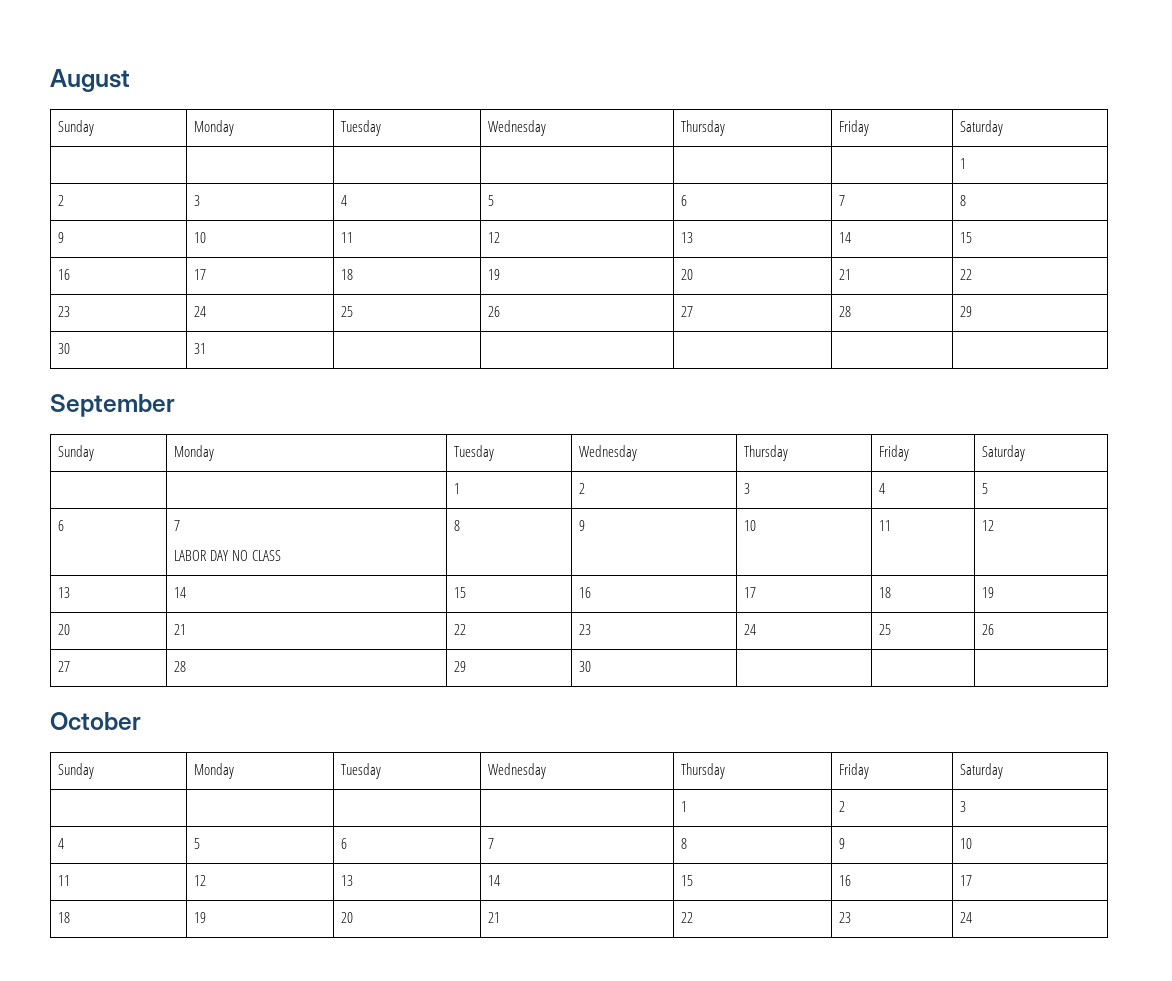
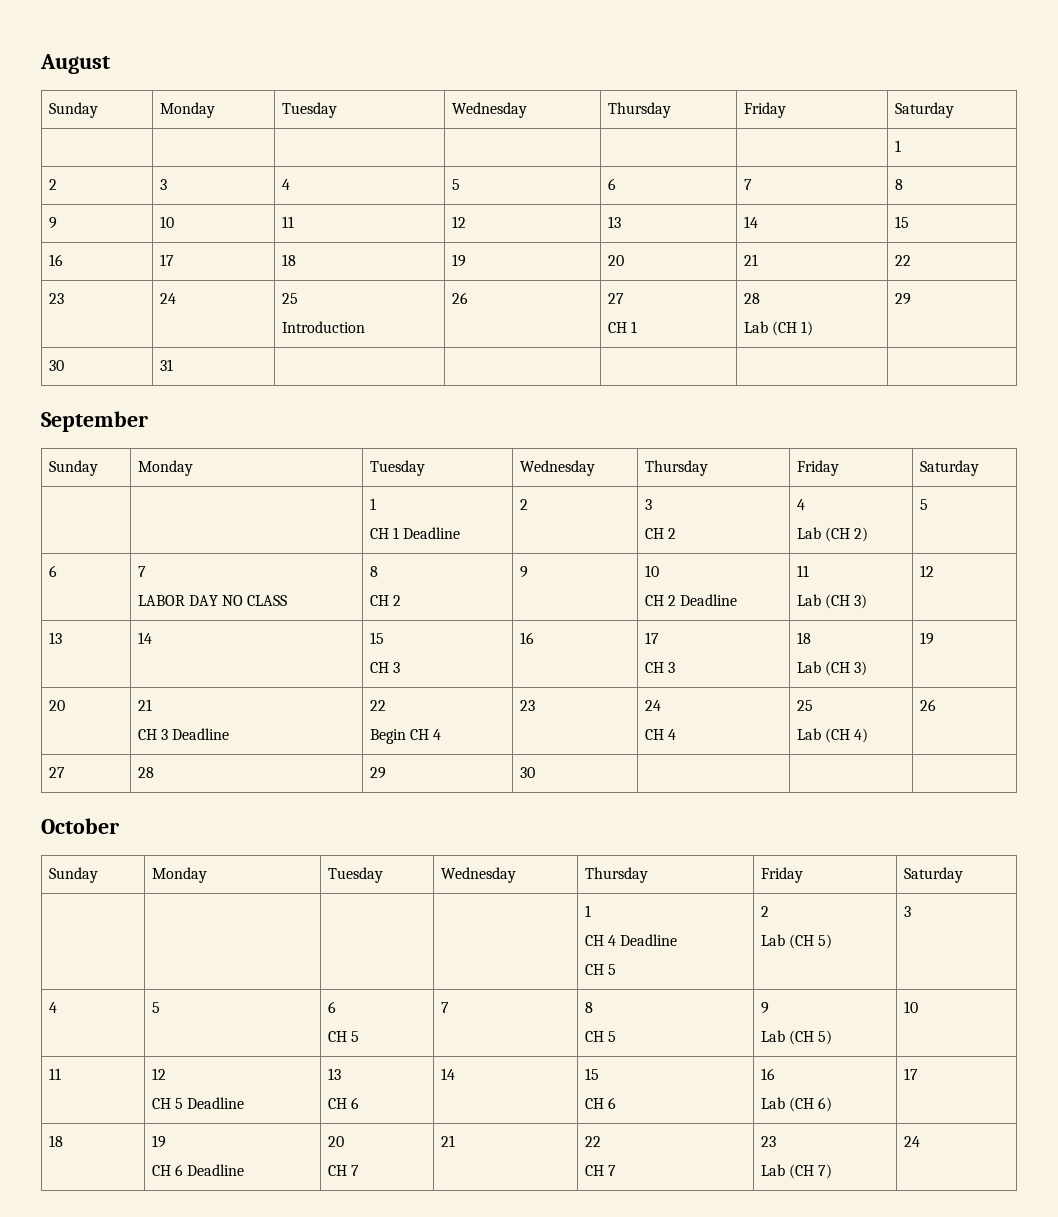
(354, 311) none -> [281,321,365,333] // Introduction
[839,306,852,317] | 28 -> [607,321,637,333] [743,293,760,304] [743,321,814,336] // CH 1 | 28 // Lab (CH 1)
[579,483,586,494] [744,483,751,494] [879,483,886,494] | 2 | 3 | 4 -> [369,527,461,539] [519,499,528,510] [644,499,652,510] [644,528,676,539] [796,499,805,510] [796,527,869,542] // CH 1 Deadline | 2 | 3 // CH 2 | 4 // Lab (CH 2)
[579,520,586,531] [744,520,757,531] [879,520,892,531] | 9 | 10 | 11 -> [369,595,401,606] [519,566,528,578] [644,565,659,577] [644,594,738,606] [796,565,809,577] [796,594,868,609] // CH 2 | 9 | 10 // CH 2 Deadline | 11 // Lab (CH 3)
[579,587,592,598] [744,587,757,598] [879,587,892,598] | 16 | 17 | 18 -> [369,662,400,673] [519,632,534,644] [644,632,659,644] [644,662,675,673] [796,632,811,644] [796,661,868,676] // CH 3 | 16 | 17 // CH 3 | 18 // Lab (CH 3)
[454,624,467,635] [579,624,592,635] [744,624,757,635] [879,624,892,635] | 22 | 23 | 24 | 25 -> [137,728,230,740] [369,700,386,711] [369,729,442,744] [519,700,535,711] [644,700,661,711] [644,729,676,740] [796,700,813,711] [796,728,869,743] // CH 3 Deadline | 22 // Begin CH 4 | 23 | 24 // CH 4 | 25 // Lab (CH 4)
[839,801,846,812] | 2 -> [584,934,678,946] [584,964,616,975] [760,906,769,917] [760,934,833,949] // CH 4 Deadline // CH 5 | 2 // Lab (CH 5)
[488,838,495,849] [681,838,688,849] [839,838,846,849] | 7 | 8 | 9 -> [327,1031,359,1042] [440,1002,449,1013] [584,1002,593,1013] [584,1031,616,1042] [760,1002,769,1014] [760,1030,833,1045] // CH 5 | 7 | 8 // CH 5 | 9 // Lab (CH 5)
[341,875,354,886] [488,875,501,886] [681,875,694,886] [839,875,852,886] | 13 | 14 | 15 | 16 -> [151,1097,245,1109] [327,1068,341,1080] [327,1097,359,1109] [440,1068,455,1080] [584,1068,599,1080] [584,1097,616,1109] [760,1068,775,1080] [760,1097,833,1112] // CH 5 Deadline | 13 // CH 6 | 14 | 15 // CH 6 | 16 // Lab (CH 6)
[341,912,354,923] [488,912,501,923] [681,912,694,923] [839,912,852,923] | 20 | 21 | 22 | 23 -> [151,1164,245,1176] [327,1136,344,1147] [327,1165,359,1176] [440,1135,455,1147] [584,1136,601,1147] [584,1165,616,1176] [760,1136,776,1147] [760,1164,833,1179] // CH 6 Deadline | 20 // CH 7 | 21 | 22 // CH 7 | 23 // Lab (CH 7)

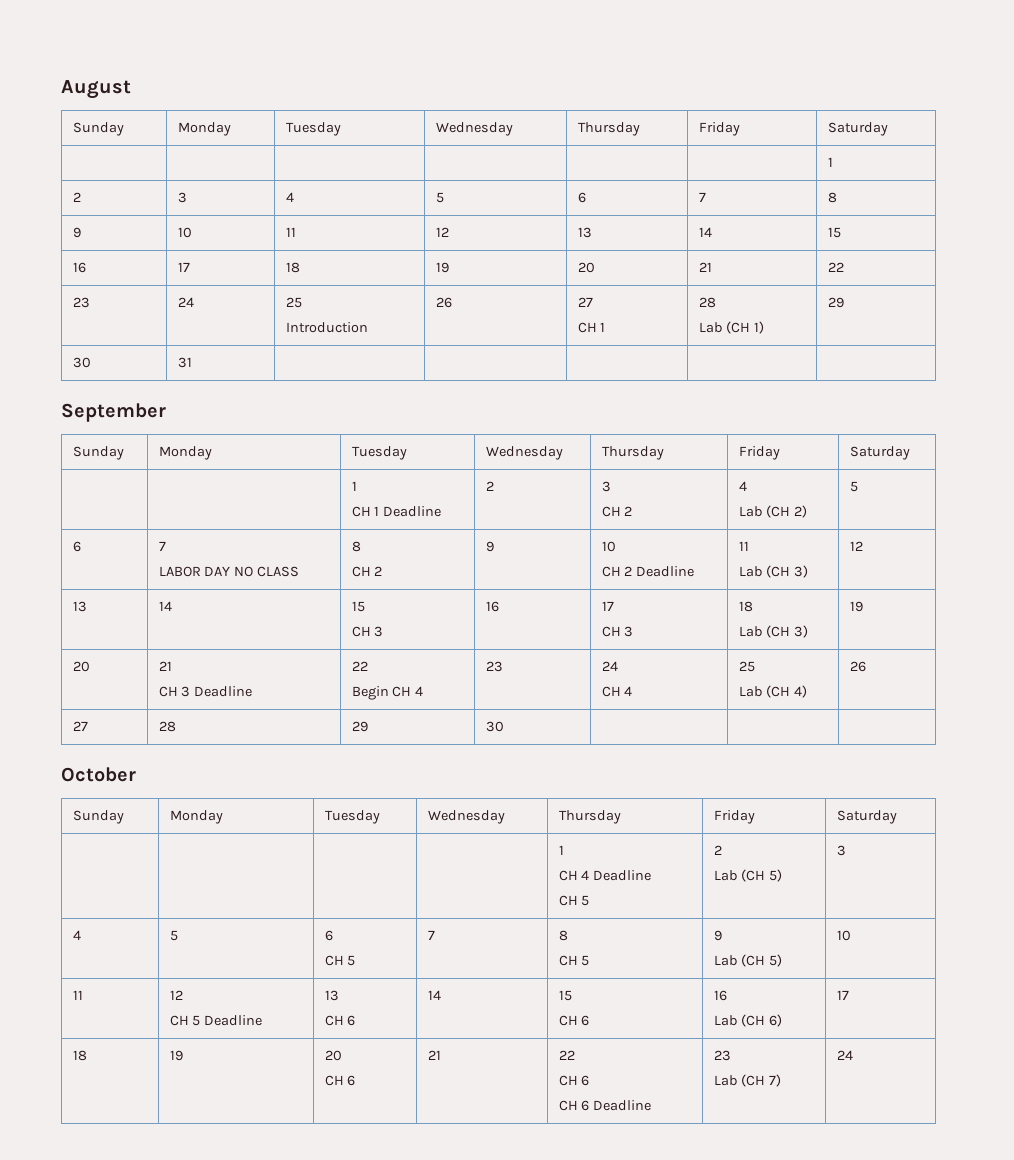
[151,1164,245,1176] // CH 6 Deadline -> (183, 1055) none
[350,1165,359,1176] 7 -> [347,1075,356,1086] 6
[607,1165,616,1176] 7 -> [581,1075,590,1086] [558,1100,652,1111] 6 // CH 6 Deadline

